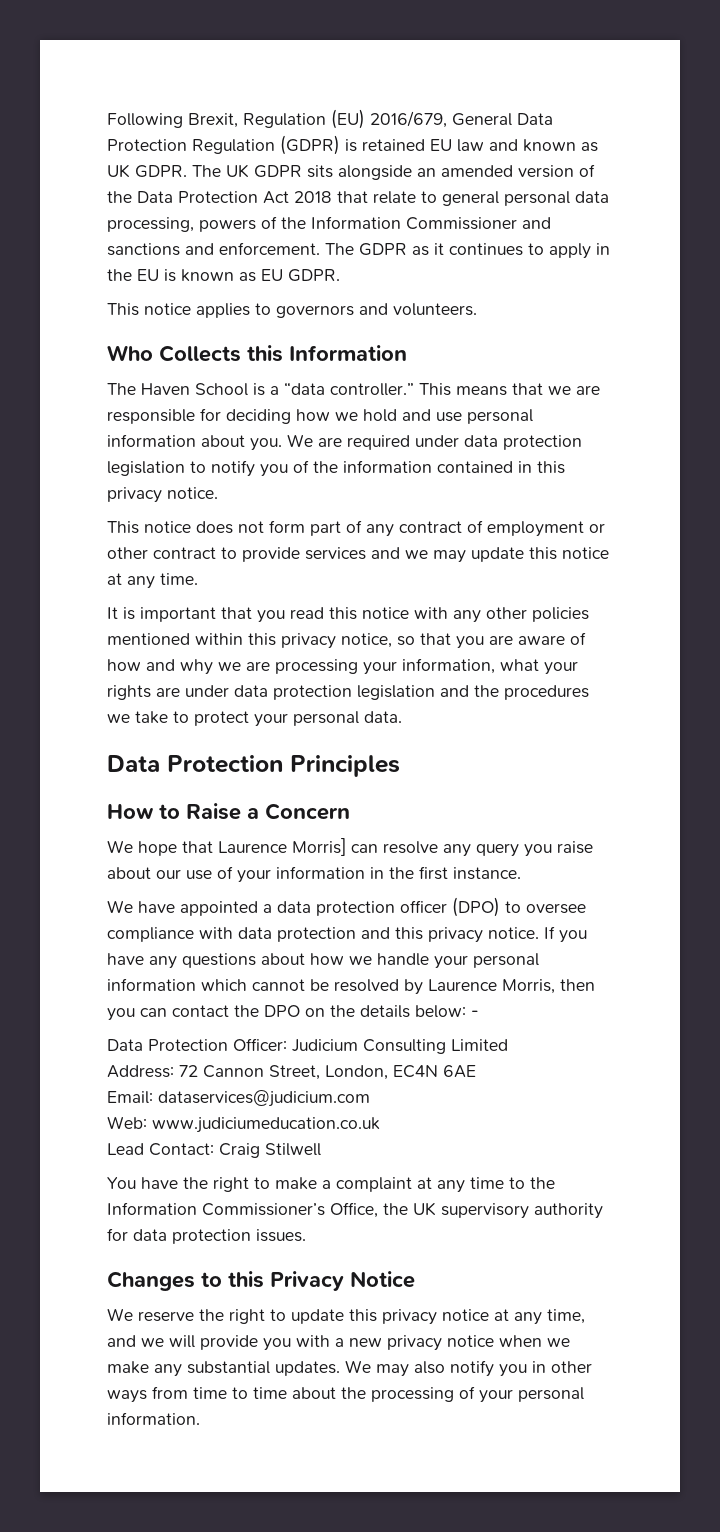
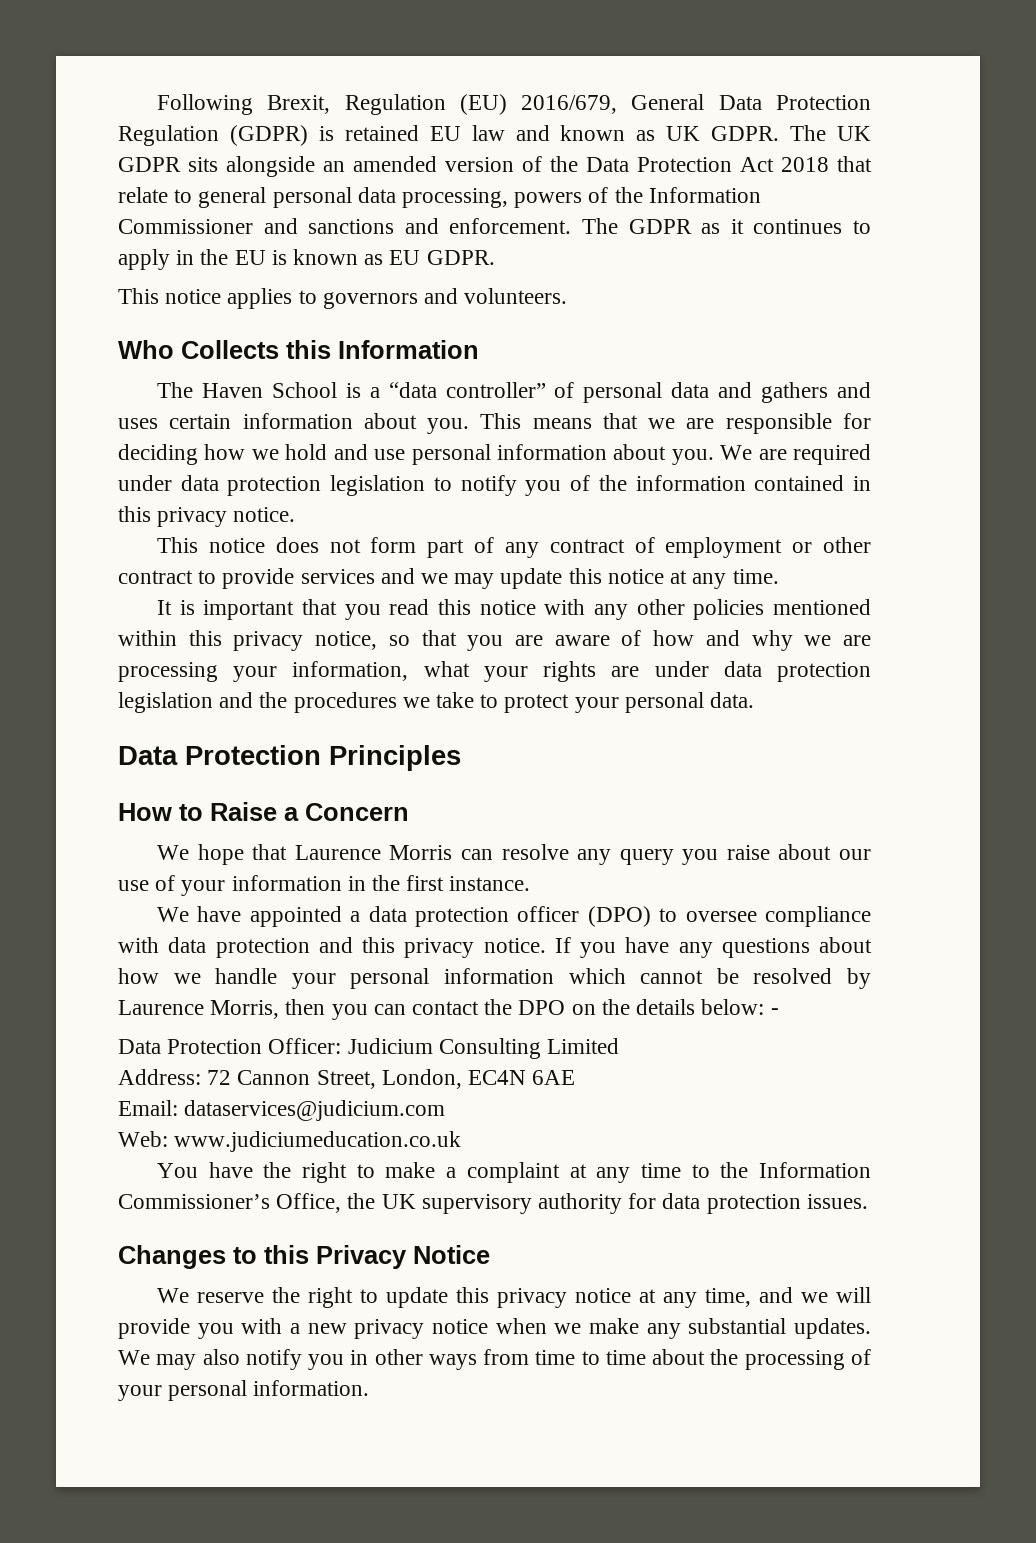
[330,383,414,396] controller.” -> [445,382,871,403] [118,413,470,434] controller” of personal data and gathers and uses certain information about you.
[292,838,346,856] Morris] -> [389,845,453,860] Morris
[107,1143,321,1158] // Lead Contact: Craig Stilwell -> (462, 1141) none

